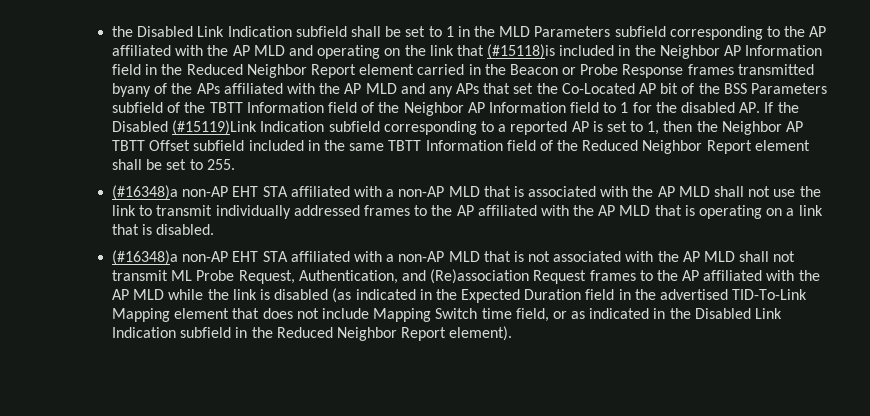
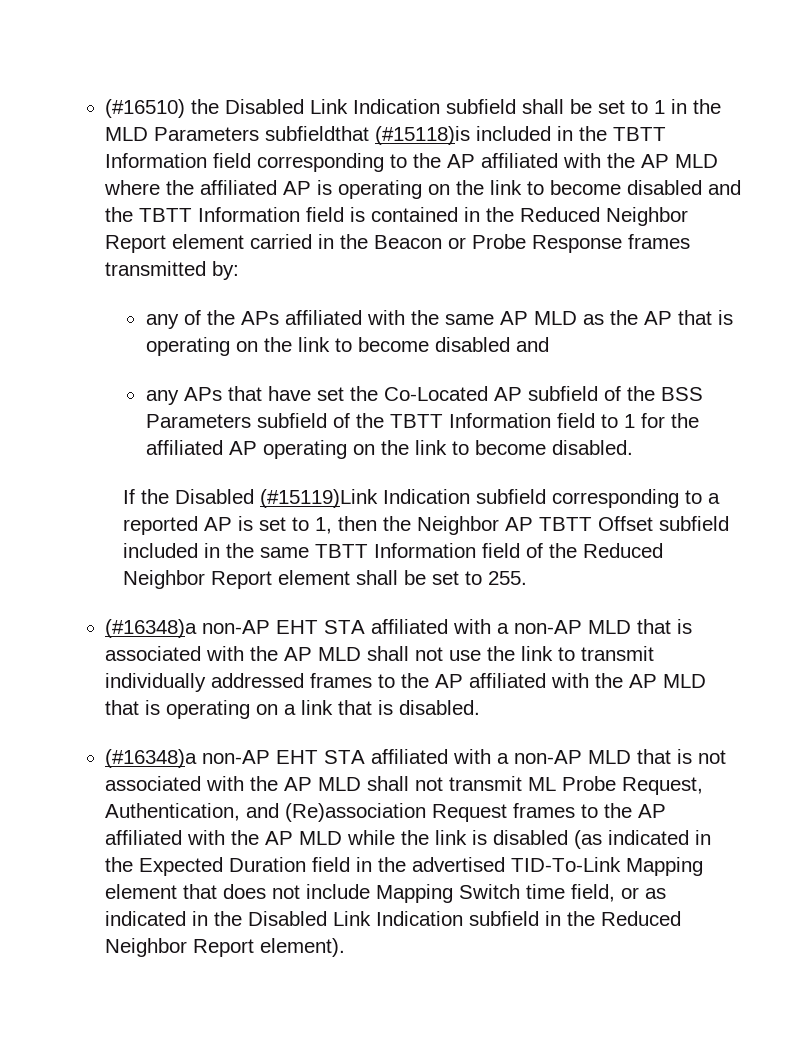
(112, 31) none -> [105,99,186,118] (#16510)
[614,26,666,37] subfield -> [265,126,667,145] [105,153,252,168] subfieldthat (#15118)is included in the TBTT Information field
[289,44,823,59] [112,64,142,75] and operating on the link that (#15118)is included in the Neighbor AP Information field -> [104,180,742,199] [105,207,459,222] where the affiliated AP is operating on the link to become disabled and the TBTT Information field is contained
[112,83,152,97] byany -> [212,261,240,280] [145,314,179,329] by: // any
[344,83,425,94] AP MLD and -> [444,310,733,325] [145,337,549,356] same AP MLD as the AP that is operating on the link to become disabled and //
(511, 88) none -> [267,386,311,401] have
[660,83,679,94] bit -> [527,386,598,401] subfield
[361,102,761,116] of the Neighbor AP Information field to 1 for the disabled AP. -> [600,413,699,428] [145,440,633,459] to 1 for the affiliated AP operating on the link to become disabled. //

